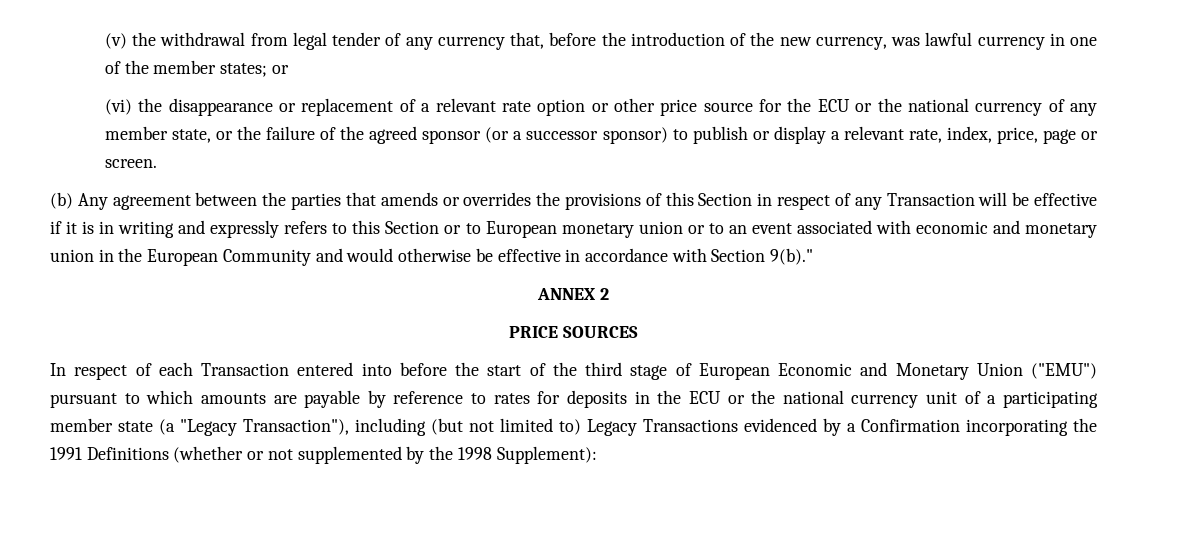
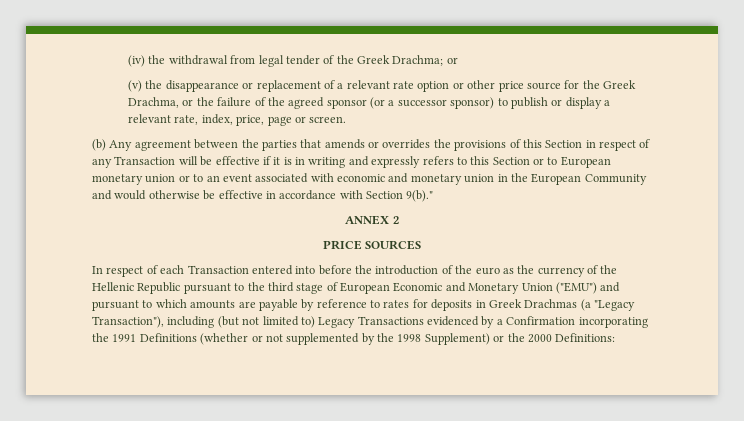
[105,33,128,49] (v) -> [128,55,146,67] (iv)
[405,32,1097,50] [105,60,268,77] any currency that, before the introduction of the new currency, was lawful currency in one of the member states; -> [336,55,444,66] the Greek Drachma;
[105,99,133,115] (vi) -> [128,80,143,92] (v)
[817,98,1097,116] [105,126,212,143] ECU or the national currency of any member state, -> [603,80,637,89] [128,97,180,108] Greek Drachma,
[487,362,577,376] start of the -> [375,265,618,277] [92,282,265,294] introduction of the euro as the currency of the Hellenic Republic pursuant to the
(1097, 371) none -> [600,282,621,292] and
[657,390,1098,408] [50,418,153,432] the ECU or the national currency unit of a participating member state -> [488,299,578,308] Greek Drachmas
[496,446,597,464] Supplement): -> [424,333,616,345] Supplement) or the 2000 Definitions:

